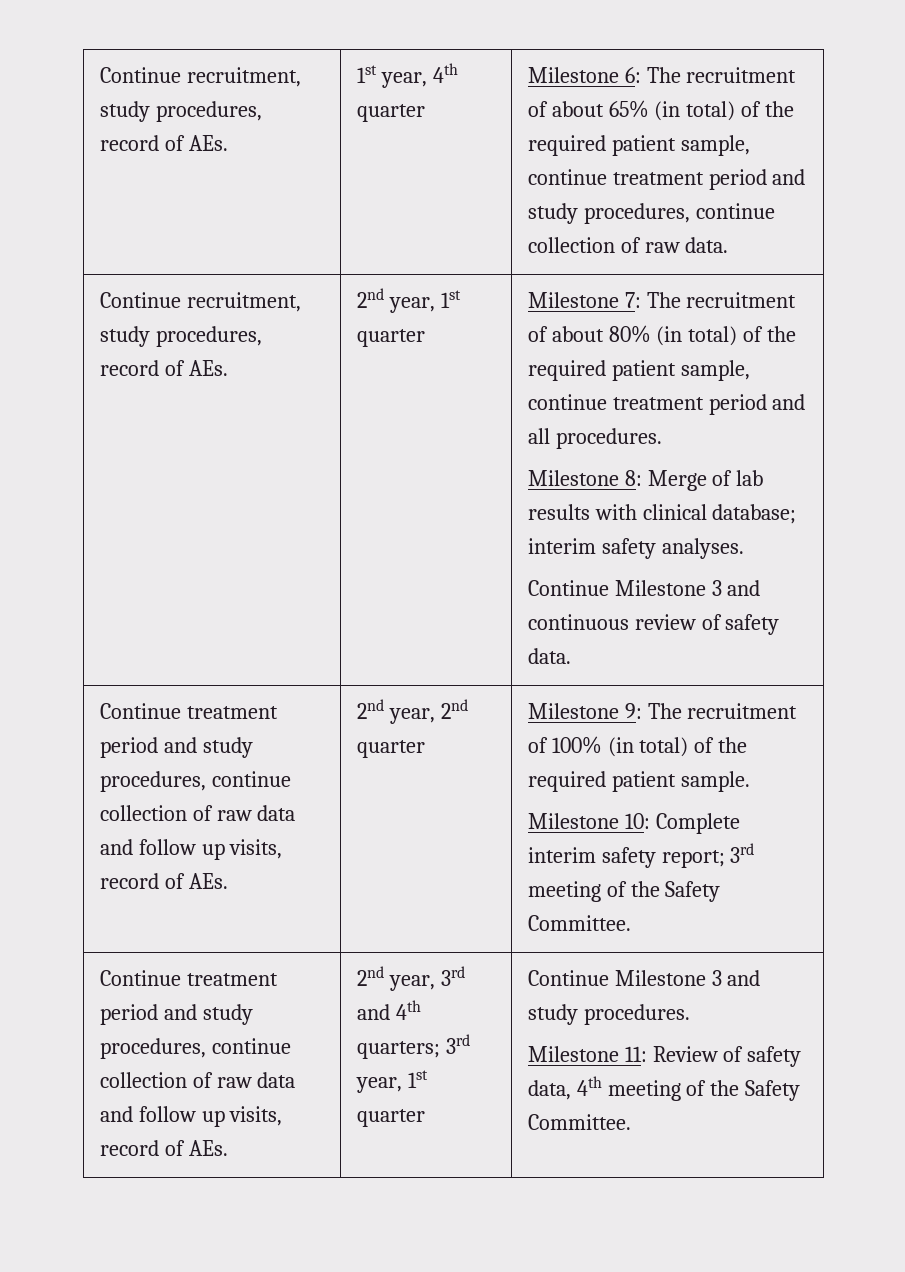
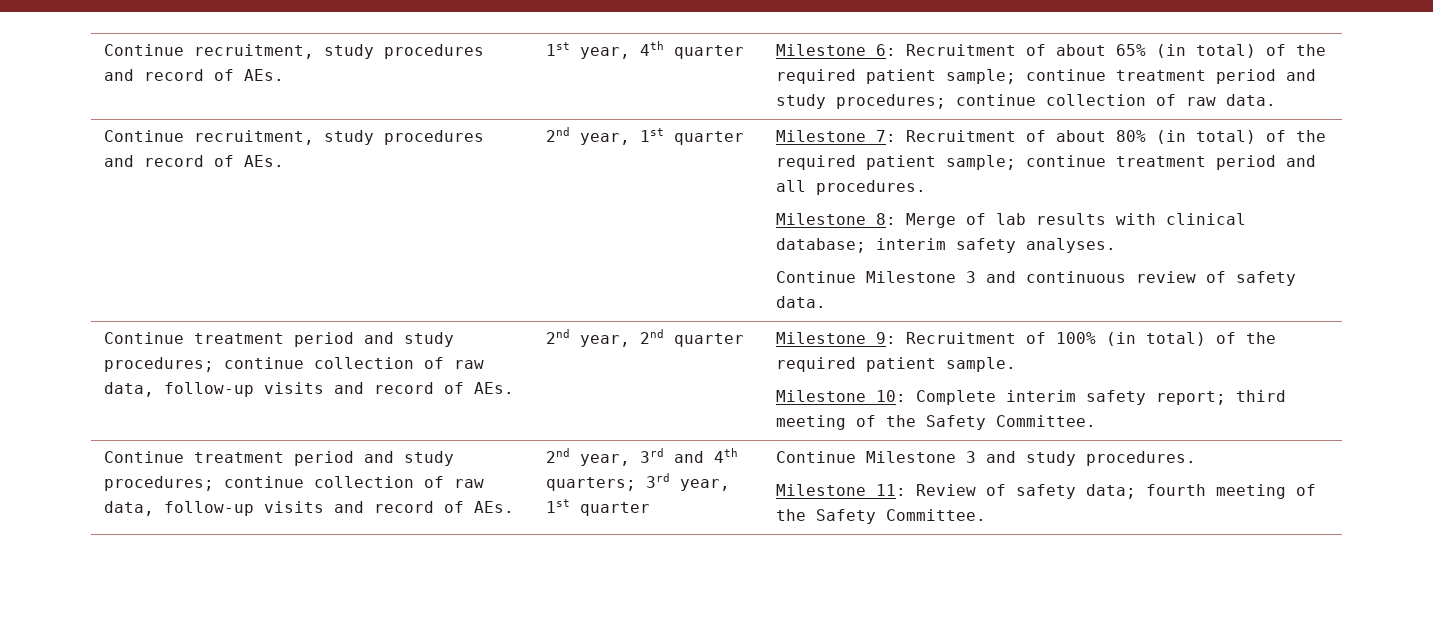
[99,67,301,87] [99,101,262,122] Continue recruitment, study procedures, -> [104,44,485,59] [104,69,135,81] Continue recruitment, study procedures and
[646,67,797,83] The recruitment -> [906,44,1017,56] Recruitment
[680,135,750,156] sample, -> [946,69,1017,84] sample;
[583,203,690,224] procedures, -> [836,94,947,109] procedures;
[155,326,262,347] procedures, -> [384,130,485,145] [104,155,135,167] procedures and
[646,292,797,308] The recruitment -> [906,130,1017,142] Recruitment
[680,360,750,381] sample, -> [946,155,1017,170] sample;
[99,771,291,792] [99,805,296,821] [99,839,283,860] procedures, continue collection of raw data and follow up visits, -> [104,357,485,372] [104,382,365,397] procedures; continue collection of raw data, follow-up visits and
[647,703,798,719] The recruitment -> [906,332,1017,344] Recruitment
[730,843,755,863] 3rd -> [1236,390,1287,402] third
[99,1038,291,1059] [99,1072,296,1088] [99,1106,283,1127] procedures, continue collection of raw data and follow up visits, -> [104,476,485,491] [104,501,365,516] procedures; continue collection of raw data, follow-up visits and
[527,1076,602,1100] data, 4th -> [1086,484,1207,499] data; fourth

